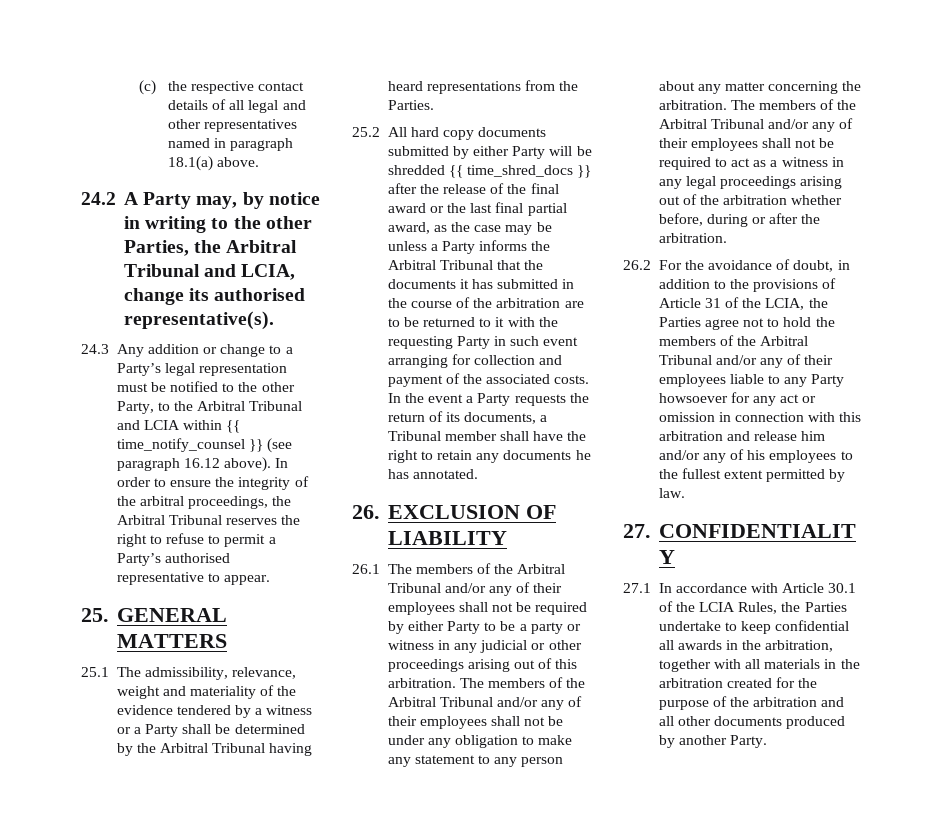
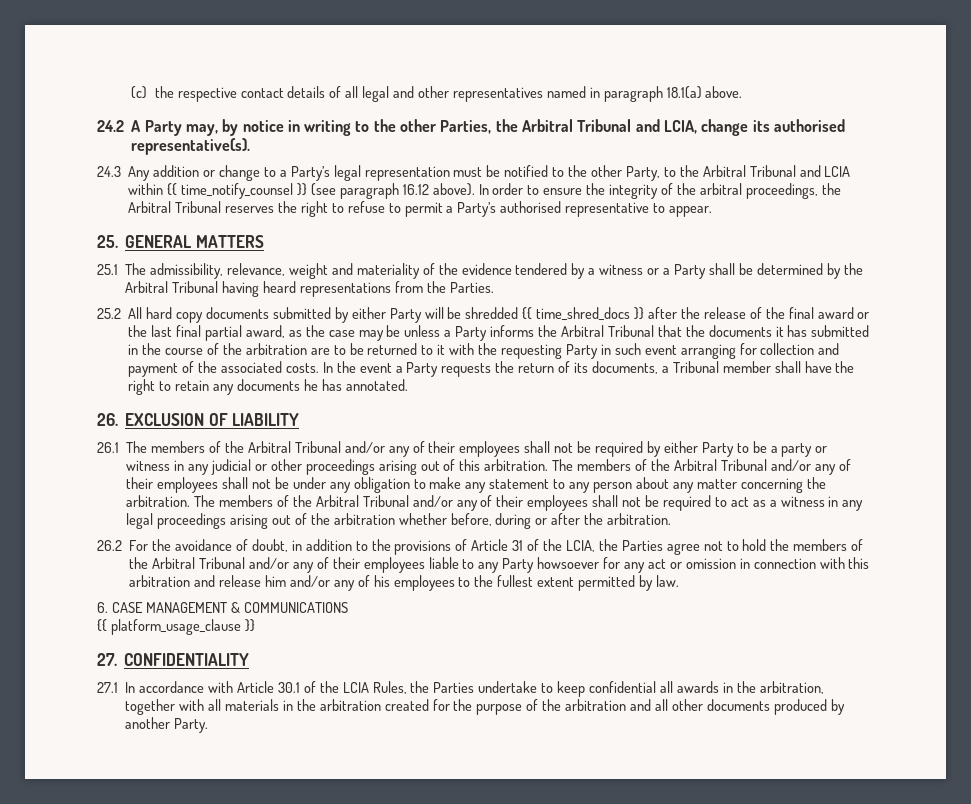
(685, 493) none -> [97,602,348,613] [97,619,255,635] // 6. CASE MANAGEMENT & COMMUNICATIONS // {{ platform_usage_clause }}

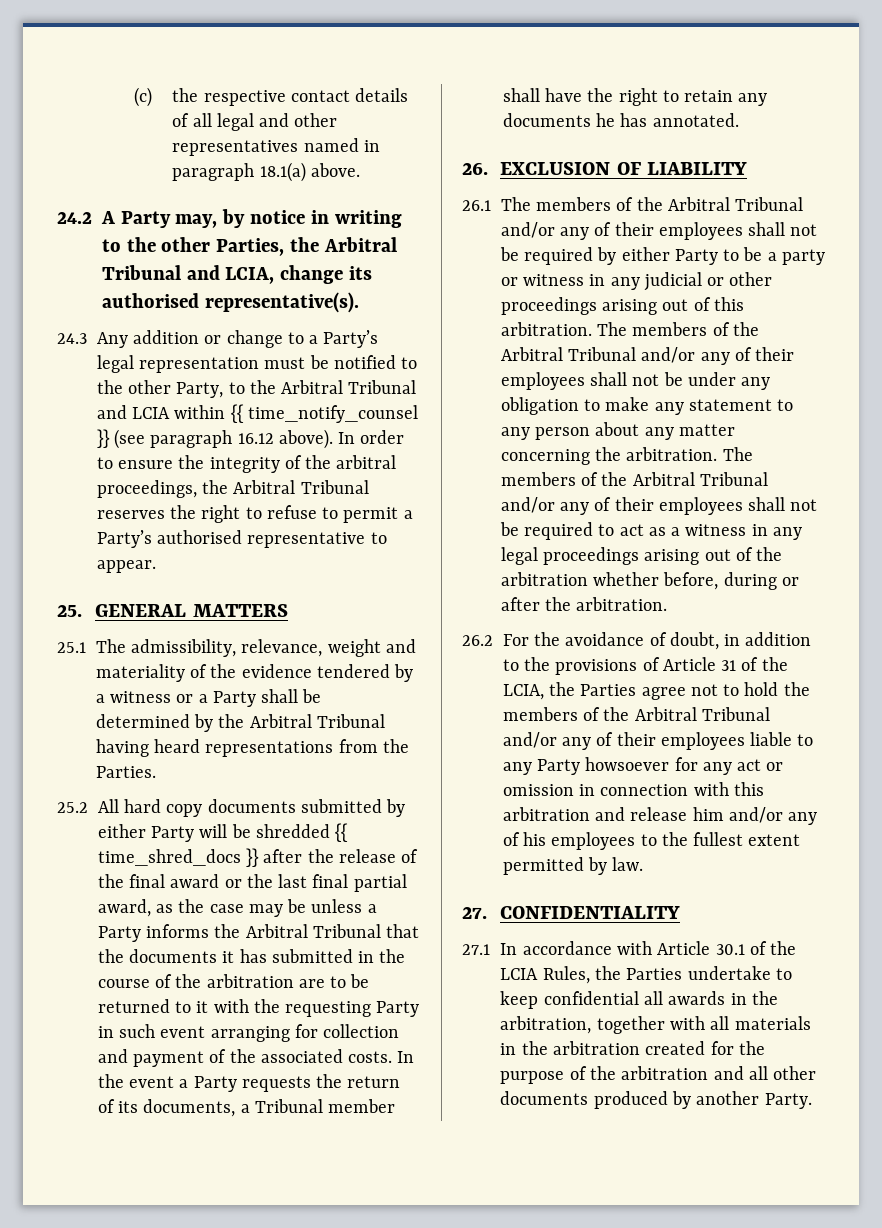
[97,602,348,613] [97,619,255,635] // 6. CASE MANAGEMENT & COMMUNICATIONS // {{ platform_usage_clause }} -> (644, 864) none

